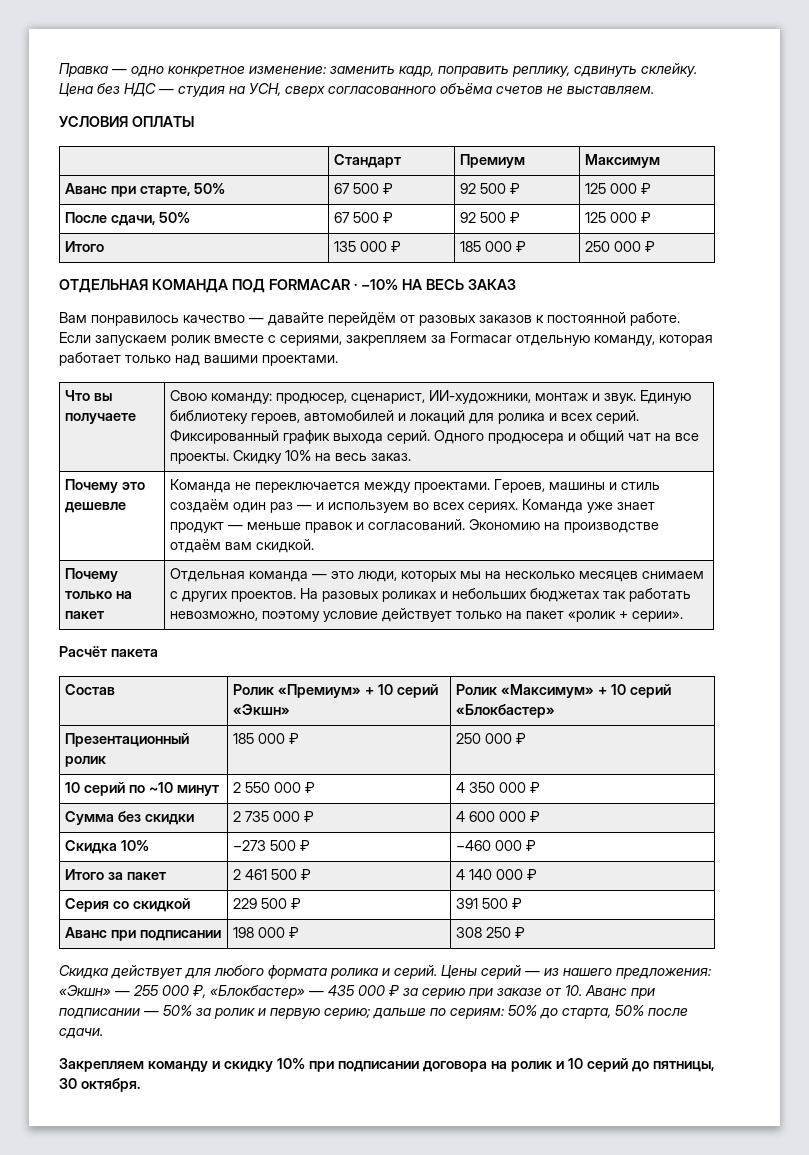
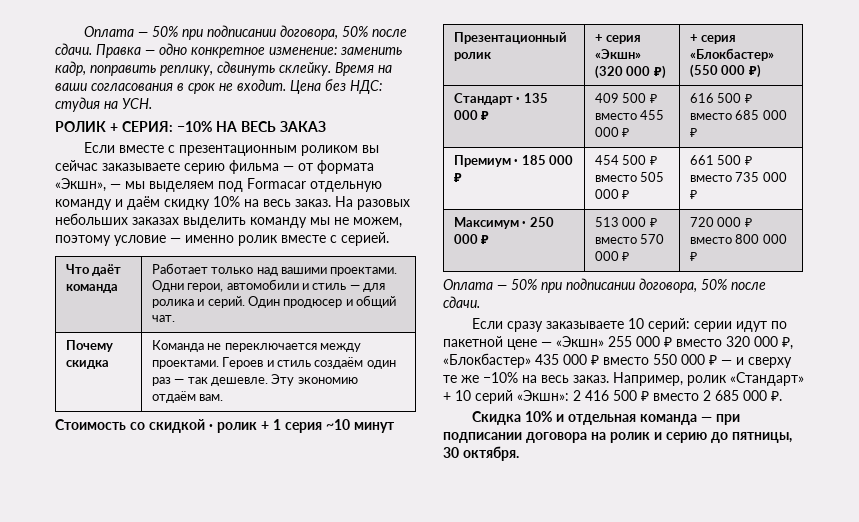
(59, 70) none -> [84,25,408,40] [55,43,92,55] Оплата — 50% при подписании договора, 50% после сдачи.
[59,83,654,97] [59,116,194,127] [334,154,402,168] [460,154,526,168] [585,154,661,168] [65,183,226,197] [334,183,394,194] [460,183,521,194] [585,183,652,194] [65,212,191,226] [334,212,394,223] [460,212,521,223] [585,212,652,223] [65,241,105,252] [334,241,402,252] [460,241,527,252] [585,241,656,252] [59,279,516,293] [59,312,680,326] [59,332,713,346] [59,352,338,366] [65,390,113,401] [65,413,137,424] [170,390,692,404] [170,410,640,424] [170,429,700,444] [170,450,412,464] [65,479,146,493] [65,502,127,513] Цена без НДС — студия на УСН, сверх согласованного объёма счетов не выставляем. // УСЛОВИЯ ОПЛАТЫ // | Стандарт | Премиум | Максимум // Аванс при старте, 50% | 67 500 ₽ | 92 500 ₽ | 125 000 ₽ // После сдачи, 50% | 67 500 ₽ | 92 500 ₽ | 125 000 ₽ // Итого | 135 000 ₽ | 185 000 ₽ | 250 000 ₽ // ОТДЕЛЬНАЯ КОМАНДА ПОД FORMACAR · −10% НА ВЕСЬ ЗАКАЗ // Вам понравилось качество — давайте перейдём от разовых заказов к постоянной работе. Если запускаем ролик вместе с сериями, закрепляем за Formacar отдельную команду, которая работает только над вашими проектами. // Что вы получаете | Свою команду: продюсер, сценарист, ИИ-художники, монтаж и звук. Единую библиотеку героев, автомобилей и локаций для ролика и всех серий. Фиксированный график выхода серий. Одного продюсера и общий чат на все проекты. Скидку 10% на весь заказ. // Почему это дешевле -> [335,62,392,76] [55,79,382,94] [55,97,152,112] [55,121,326,132] [84,142,380,156] [55,160,374,174] [55,178,382,192] [55,196,410,210] [55,213,402,228] [55,232,389,246] [65,264,122,276] [65,284,118,293] [151,263,398,276] [151,279,386,292] [151,295,397,308] [151,315,175,322] [65,340,113,352] [65,360,109,369] Время на ваши согласования в срок не входит. Цена без НДС: студия на УСН. // РОЛИК + СЕРИЯ: −10% НА ВЕСЬ ЗАКАЗ // Если вместе с презентационным роликом вы сейчас заказываете серию фильма — от формата «Экшн», — мы выделяем под Formacar отдельную команду и даём скидку 10% на весь заказ. На разовых небольших заказах выделить команду мы не можем, поэтому условие — именно ролик вместе с серией. // Что даёт команда | Работает только над вашими проектами. Одни герои, автомобили и стиль — для ролика и серий. Один продюсер и общий чат. // Почему скидка
[494,479,606,493] Героев, машины -> [222,357,264,369] Героев
[316,499,656,513] [170,519,660,533] [170,539,315,553] [65,568,119,582] [65,591,133,599] [65,611,105,619] [170,568,705,582] [170,588,692,602] [170,608,684,622] [59,646,158,657] [65,684,116,695] [233,684,438,698] [233,704,291,715] [456,684,671,698] [456,704,556,718] [65,733,190,747] [65,756,107,767] [233,733,300,744] [456,733,527,744] [65,782,220,796] [233,782,316,793] [456,782,541,793] [65,811,195,825] [233,811,315,822] [456,811,541,822] [65,840,150,854] [233,840,311,851] [456,840,537,851] [65,869,167,880] [233,869,312,880] [456,869,538,880] [65,898,191,912] [233,898,302,909] [456,898,523,909] [65,927,222,941] [233,927,300,938] [456,927,526,938] [59,965,711,979] [59,985,655,999] [59,1005,688,1019] [59,1028,103,1039] [59,1058,305,1072] и используем во всех сериях. Команда уже знает продукт — меньше правок и согласований. Экономию на производстве отдаём вам скидкой. // Почему только на пакет | Отдельная команда — это люди, которых мы на несколько месяцев снимаем с других проектов. На разовых роликах и небольших бюджетах так работать невозможно, поэтому условие действует только на пакет «ролик + серии». // Расчёт пакета // Состав | Ролик «Премиум» + 10 серий «Экшн» | Ролик «Максимум» + 10 серий «Блокбастер» // Презентационный ролик | 185 000 ₽ | 250 000 ₽ // 10 серий по ~10 минут | 2 550 000 ₽ | 4 350 000 ₽ // Сумма без скидки | 2 735 000 ₽ | 4 600 000 ₽ // Скидка 10% | −273 500 ₽ | −460 000 ₽ // Итого за пакет | 2 461 500 ₽ | 4 140 000 ₽ // Серия со скидкой | 229 500 ₽ | 391 500 ₽ // Аванс при подписании | 198 000 ₽ | 308 250 ₽ // Скидка действует для любого формата ролика и серий. Цены серий — из нашего предложения: «Экшн» — 255 000 ₽, «Блокбастер» — 435 000 ₽ за серию при заказе от 10. Аванс при подписании — 50% за ролик и первую серию; дальше по сериям: 50% до старта, 50% после сдачи. // Закрепляем команду и скидку 10% -> [187,374,358,386] [151,391,224,403] [55,419,395,433] [453,32,567,44] [453,52,491,61] [594,34,642,44] [594,49,641,59] [594,65,666,79] [689,34,737,44] [689,48,774,61] [689,64,761,78] [453,93,548,105] [453,110,490,120] [594,93,657,103] [594,110,665,120] [594,127,630,137] [689,93,752,103] [689,110,787,120] [689,128,697,137] [453,155,574,167] [453,173,462,182] [594,155,657,165] [594,172,665,182] [594,189,630,199] [689,155,752,165] [689,172,787,182] [689,190,697,199] [453,217,554,229] [453,234,490,244] [594,217,657,227] [594,234,665,244] [594,251,630,261] [689,217,752,227] [689,234,787,244] [689,252,697,261] [443,278,766,293] [443,296,480,308] [472,318,788,332] [443,336,793,350] [443,353,792,368] [443,372,804,386] [443,390,782,404] [472,411,713,425] так дешевле. Эту экономию отдаём вам. // Стоимость со скидкой · ролик + 1 серия ~10 минут // Презентационный ролик | + серия «Экшн» (320 000 ₽) | + серия «Блокбастер» (550 000 ₽) // Стандарт · 135 000 ₽ | 409 500 ₽ вместо 455 000 ₽ | 616 500 ₽ вместо 685 000 ₽ // Премиум · 185 000 ₽ | 454 500 ₽ вместо 505 000 ₽ | 661 500 ₽ вместо 735 000 ₽ // Максимум · 250 000 ₽ | 513 000 ₽ вместо 570 000 ₽ | 720 000 ₽ вместо 800 000 ₽ // Оплата — 50% при подписании договора, 50% после сдачи. // Если сразу заказываете 10 серий: серии идут по пакетной цене — «Экшн» 255 000 ₽ вместо 320 000 ₽, «Блокбастер» 435 000 ₽ вместо 550 000 ₽ — и сверху те же −10% на весь заказ. Например, ролик «Стандарт» + 10 серий «Экшн»: 2 416 500 ₽ вместо 2 685 000 ₽. // Скидка 10% и отдельная команда —
[568,1058,628,1072] 10 серий -> [666,432,707,443] серию

